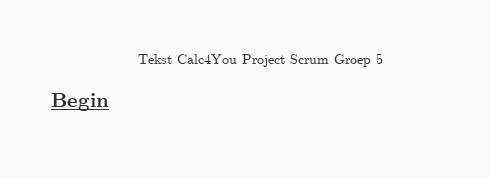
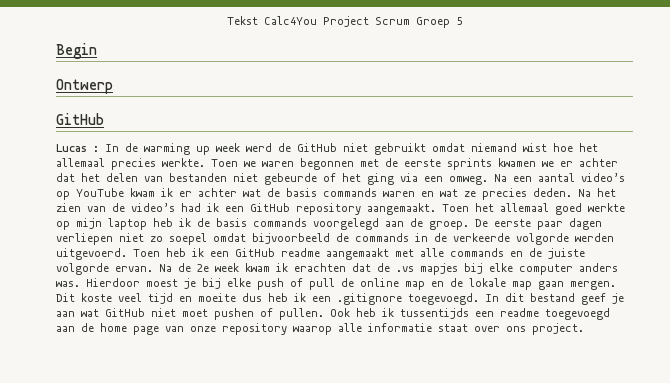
(109, 102) none -> [56,79,113,94] [56,113,104,125] [56,143,598,155] [56,158,618,170] [56,173,625,185] [56,188,616,200] [56,203,625,215] [56,218,602,230] [56,233,614,245] [56,248,585,260] [56,263,618,275] [56,278,616,290] [56,293,624,305] [56,308,610,320] [56,323,584,335] // Ontwerp // GitHub // Lucas : In de warming up week werd de GitHub niet gebruikt omdat niemand wist hoe het allemaal precies werkte. Toen we waren begonnen met de eerste sprints kwamen we er achter dat het delen van bestanden niet gebeurde of het ging via een omweg. Na een aantal video’s op YouTube kwam ik er achter wat de basis commands waren en wat ze precies deden. Na het zien van de video’s had ik een GitHub repository aangemaakt. Toen het allemaal goed werkte op mijn laptop heb ik de basis commands voorgelegd aan de groep. De eerste paar dagen verliepen niet zo soepel omdat bijvoorbeeld de commands in de verkeerde volgorde werden uitgevoerd. Toen heb ik een GitHub readme aangemaakt met alle commands en de juiste volgorde ervan. Na de 2e week kwam ik erachten dat de .vs mapjes bij elke computer anders was. Hierdoor moest je bij elke push of pull de online map en de lokale map gaan mergen. Dit koste veel tijd en moeite dus heb ik een .gitignore toegevoegd. In dit bestand geef je aan wat GitHub niet moet pushen of pullen. Ook heb ik tussentijds een readme toegevoegd aan de home page van onze repository waarop alle informatie staat over ons project.

